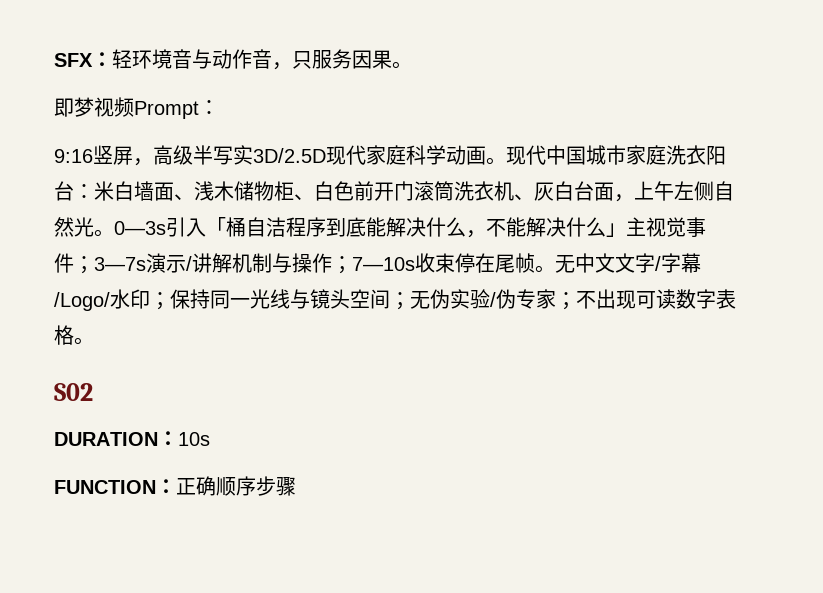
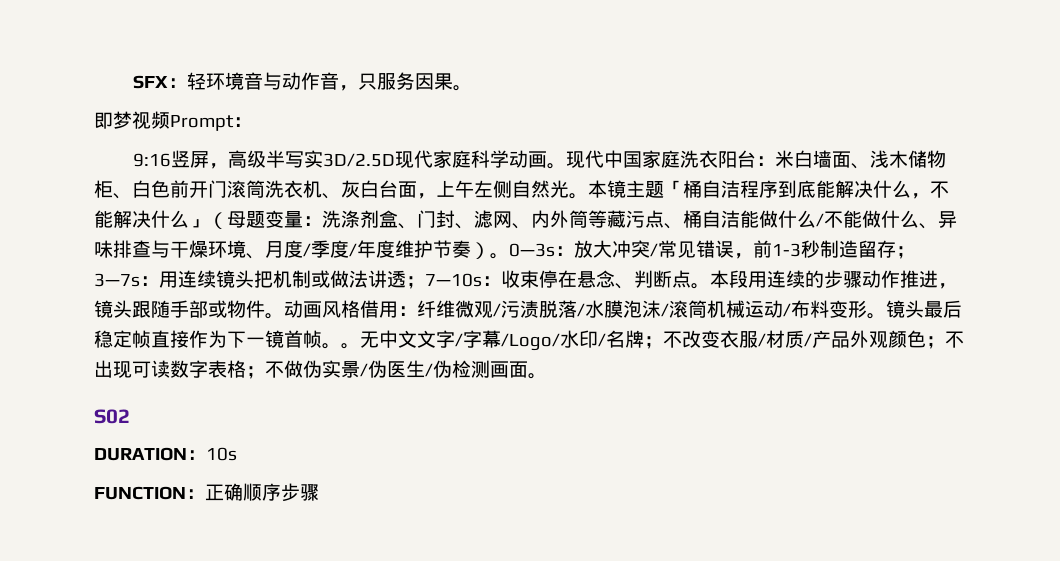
[586,145,626,165] 城市 -> (642, 159) none
[114,217,206,237] 0—3s引入 -> [588,180,664,198] 本镜主题
[626,217,706,237] [54,253,535,274] 主视觉事件；3—7s演示/讲解机制与操作；7—10s收束停在尾帧 -> [208,210,957,229] [94,240,915,259] [94,270,957,289] [94,300,962,319] [94,330,341,349] （母题变量：洗涤剂盒、门封、滤网、内外筒等藏污点、桶自洁能做什么/不能做什么、异味排查与干燥环境、月度/季度/年度维护节奏）。0—3s：放大冲突/常见错误，前1-3秒制造留存；3—7s：用连续镜头把机制或做法讲透；7—10s：收束停在悬念、判断点。本段用连续的步骤动作推进，镜头跟随手部或物件。动画风格借用：纤维微观/污渍脱落/水膜泡沫/滚筒机械运动/布料变形。镜头最后稳定帧直接作为下一镜首帧。
[150,289,556,310] ；保持同一光线与镜头空间；无伪实验/伪专家 -> [598,330,926,349] /名牌；不改变衣服/材质/产品外观颜色
(74, 335) none -> [246,360,528,379] ；不做伪实景/伪医生/伪检测画面

